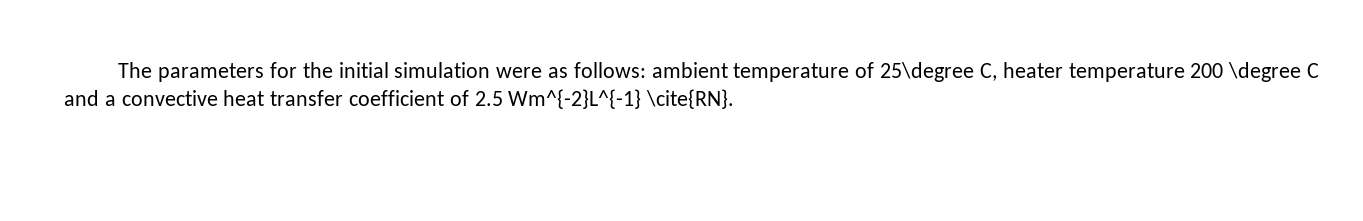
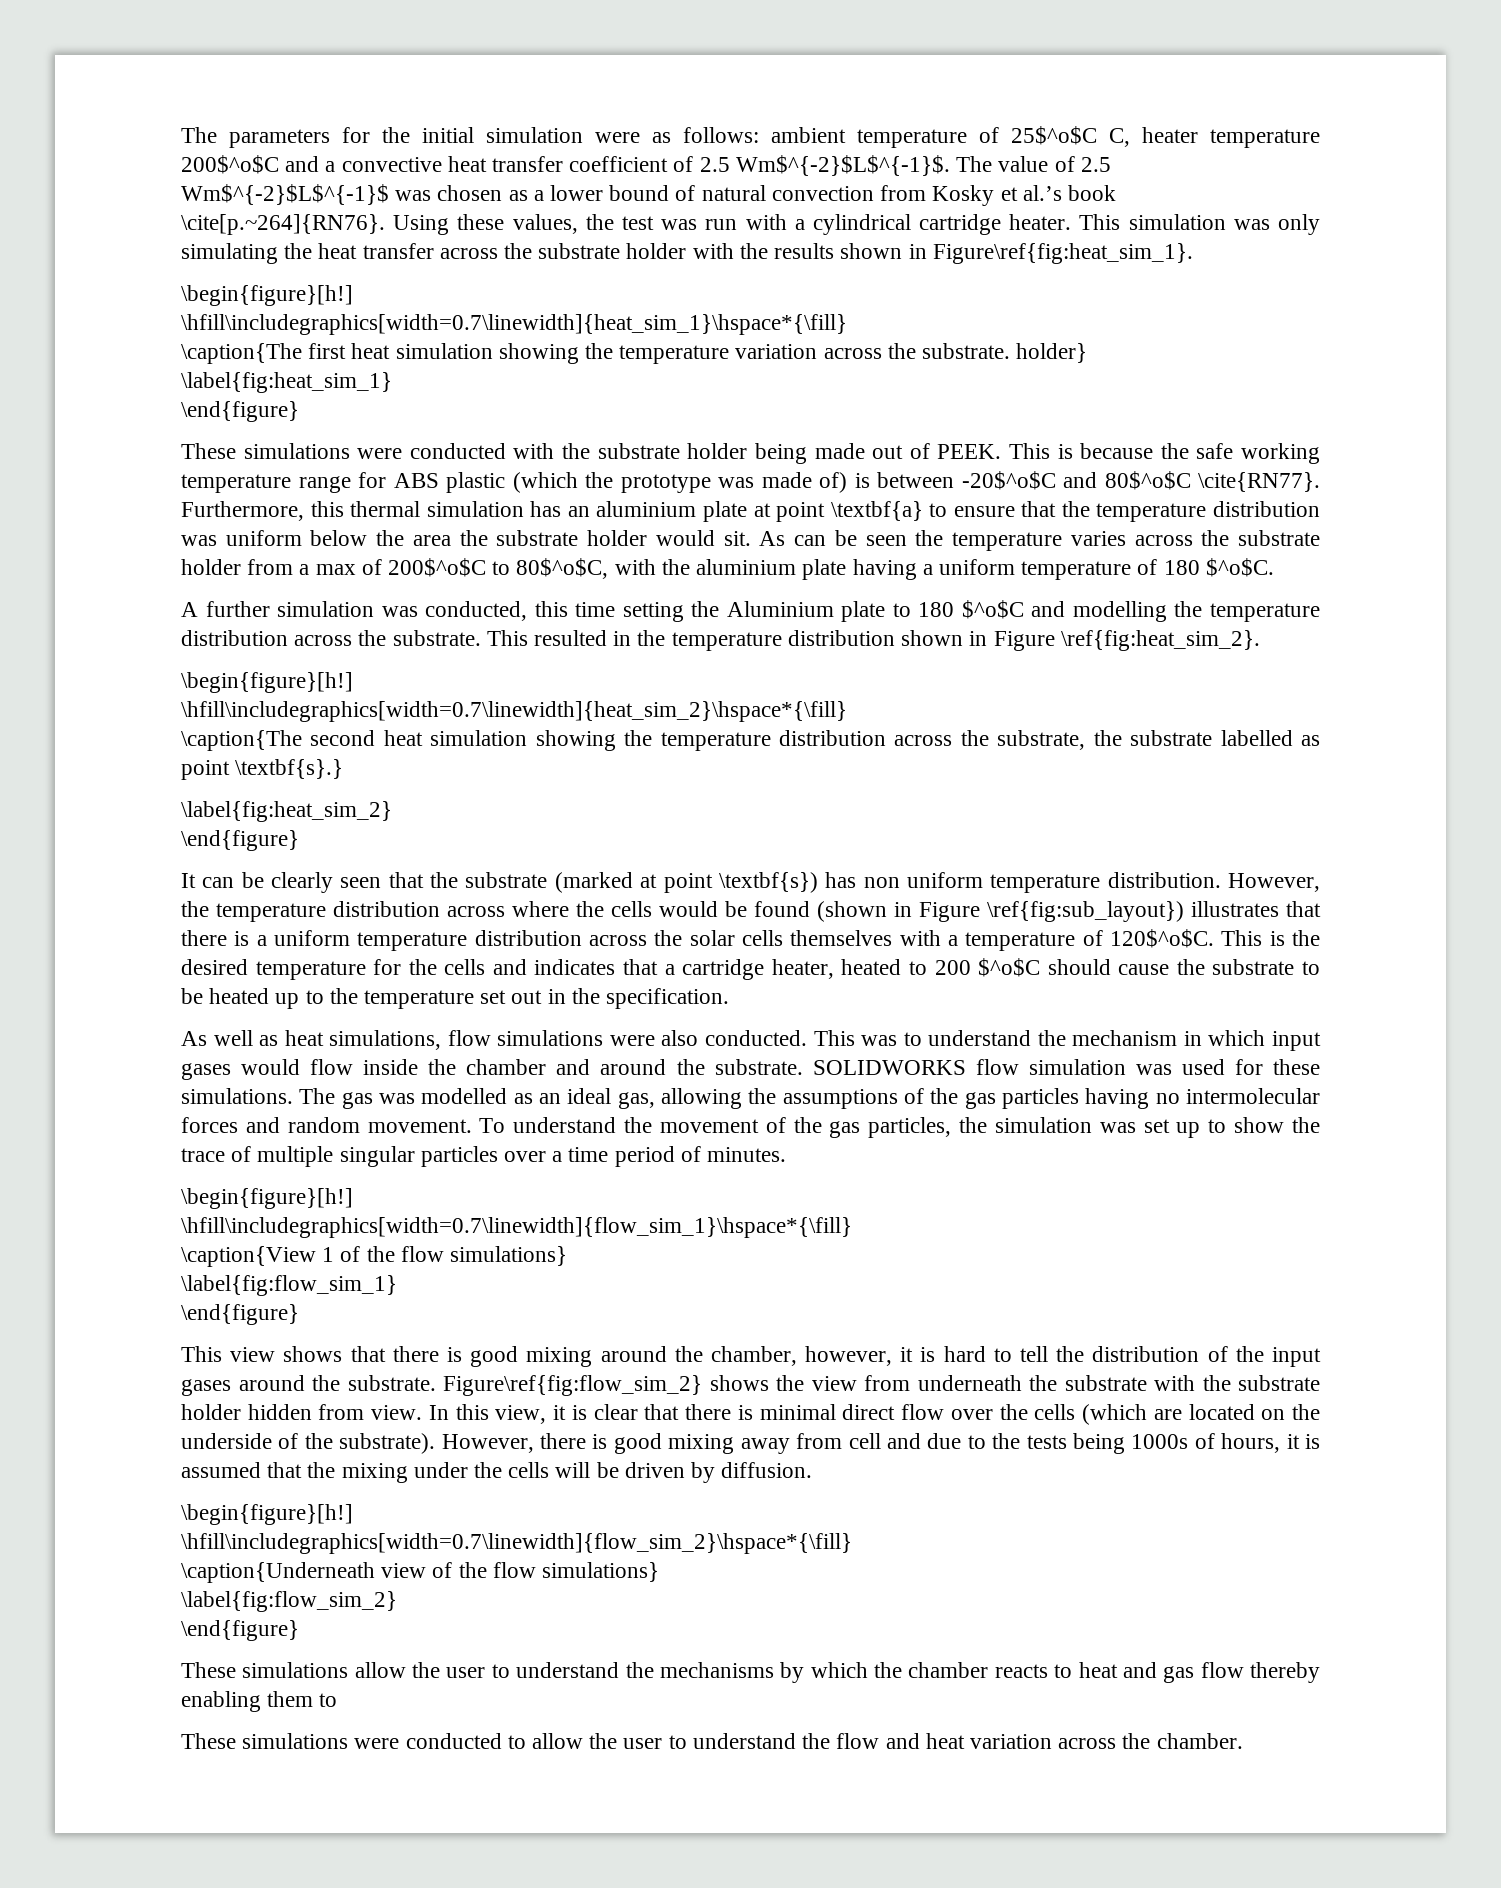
[880,62,975,82] 25\degree -> [1011,126,1097,145] 25$^o$C
[1190,62,1319,82] 200 \degree C -> [181,155,279,174] 200$^o$C
[508,89,735,109] Wm^{-2}L^{-1} \cite{RN}. -> [735,155,1111,176] [181,184,1116,206] [181,214,1320,235] [181,243,1193,264] [181,285,353,306] [181,314,847,335] [181,343,1088,364] [181,372,392,393] [181,401,299,422] [181,443,1320,464] [181,471,1320,493] [181,501,1320,522] [181,530,1320,551] [181,558,1274,580] [181,600,1320,622] [181,630,1260,651] [181,672,353,693] [181,701,847,722] [181,730,1320,751] [181,759,344,780] [181,801,392,822] [181,830,299,851] [181,872,1320,893] [181,901,1321,922] [181,929,1320,951] [181,958,1320,980] [181,988,730,1009] [181,1030,1321,1051] [181,1059,1320,1080] [181,1088,1321,1109] [181,1117,1321,1138] [181,1146,787,1167] [181,1188,353,1209] [181,1217,852,1238] [181,1246,568,1267] [181,1275,397,1296] [181,1304,299,1325] [181,1346,1321,1367] [181,1375,1320,1396] [181,1404,1320,1425] [181,1433,1320,1454] [181,1462,813,1483] [181,1504,353,1525] [181,1533,852,1554] [181,1562,660,1583] [181,1591,397,1612] [181,1620,299,1641] [181,1662,1320,1683] [181,1691,338,1712] [181,1733,1243,1749] Wm$^{-2}$L$^{-1}$. The value of 2.5 Wm$^{-2}$L$^{-1}$ was chosen as a lower bound of natural convection from Kosky et al.’s book \cite[p.~264]{RN76}. Using these values, the test was run with a cylindrical cartridge heater. This simulation was only simulating the heat transfer across the substrate holder with the results shown in Figure\ref{fig:heat_sim_1}. // \begin{figure}[h!] // \hfill\includegraphics[width=0.7\linewidth]{heat_sim_1}\hspace*{\fill} // \caption{The first heat simulation showing the temperature variation across the substrate. holder} // \label{fig:heat_sim_1} // \end{figure} // These simulations were conducted with the substrate holder being made out of PEEK. This is because the safe working temperature range for ABS plastic (which the prototype was made of) is between -20$^o$C and 80$^o$C \cite{RN77}. Furthermore, this thermal simulation has an aluminium plate at point \textbf{a} to ensure that the temperature distribution was uniform below the area the substrate holder would sit. As can be seen the temperature varies across the substrate holder from a max of 200$^o$C to 80$^o$C, with the aluminium plate having a uniform temperature of 180 $^o$C. // A further simulation was conducted, this time setting the Aluminium plate to 180 $^o$C and modelling the temperature distribution across the substrate. This resulted in the temperature distribution shown in Figure \ref{fig:heat_sim_2}. // \begin{figure}[h!] // \hfill\includegraphics[width=0.7\linewidth]{heat_sim_2}\hspace*{\fill} // \caption{The second heat simulation showing the temperature distribution across the substrate, the substrate labelled as point \textbf{s}.} // \label{fig:heat_sim_2} // \end{figure} // It can be clearly seen that the substrate (marked at point \textbf{s}) has non uniform temperature distribution. However, the temperature distribution across where the cells would be found (shown in Figure \ref{fig:sub_layout}) illustrates that there is a uniform temperature distribution across the solar cells themselves with a temperature of 120$^o$C. This is the desired temperature for the cells and indicates that a cartridge heater, heated to 200 $^o$C should cause the substrate to be heated up to the temperature set out in the specification. // As well as heat simulations, flow simulations were also conducted. This was to understand the mechanism in which input gases would flow inside the chamber and around the substrate. SOLIDWORKS flow simulation was used for these simulations. The gas was modelled as an ideal gas, allowing the assumptions of the gas particles having no intermolecular forces and random movement. To understand the movement of the gas particles, the simulation was set up to show the trace of multiple singular particles over a time period of minutes. // \begin{figure}[h!] // \hfill\includegraphics[width=0.7\linewidth]{flow_sim_1}\hspace*{\fill} // \caption{View 1 of the flow simulations} // \label{fig:flow_sim_1} // \end{figure} // This view shows that there is good mixing around the chamber, however, it is hard to tell the distribution of the input gases around the substrate. Figure\ref{fig:flow_sim_2} shows the view from underneath the substrate with the substrate holder hidden from view. In this view, it is clear that there is minimal direct flow over the cells (which are located on the underside of the substrate). However, there is good mixing away from cell and due to the tests being 1000s of hours, it is assumed that the mixing under the cells will be driven by diffusion. // \begin{figure}[h!] // \hfill\includegraphics[width=0.7\linewidth]{flow_sim_2}\hspace*{\fill} // \caption{Underneath view of the flow simulations} // \label{fig:flow_sim_2} // \end{figure} // These simulations allow the user to understand the mechanisms by which the chamber reacts to heat and gas flow thereby enabling them to // These simulations were conducted to allow the user to understand the flow and heat variation across the chamber.

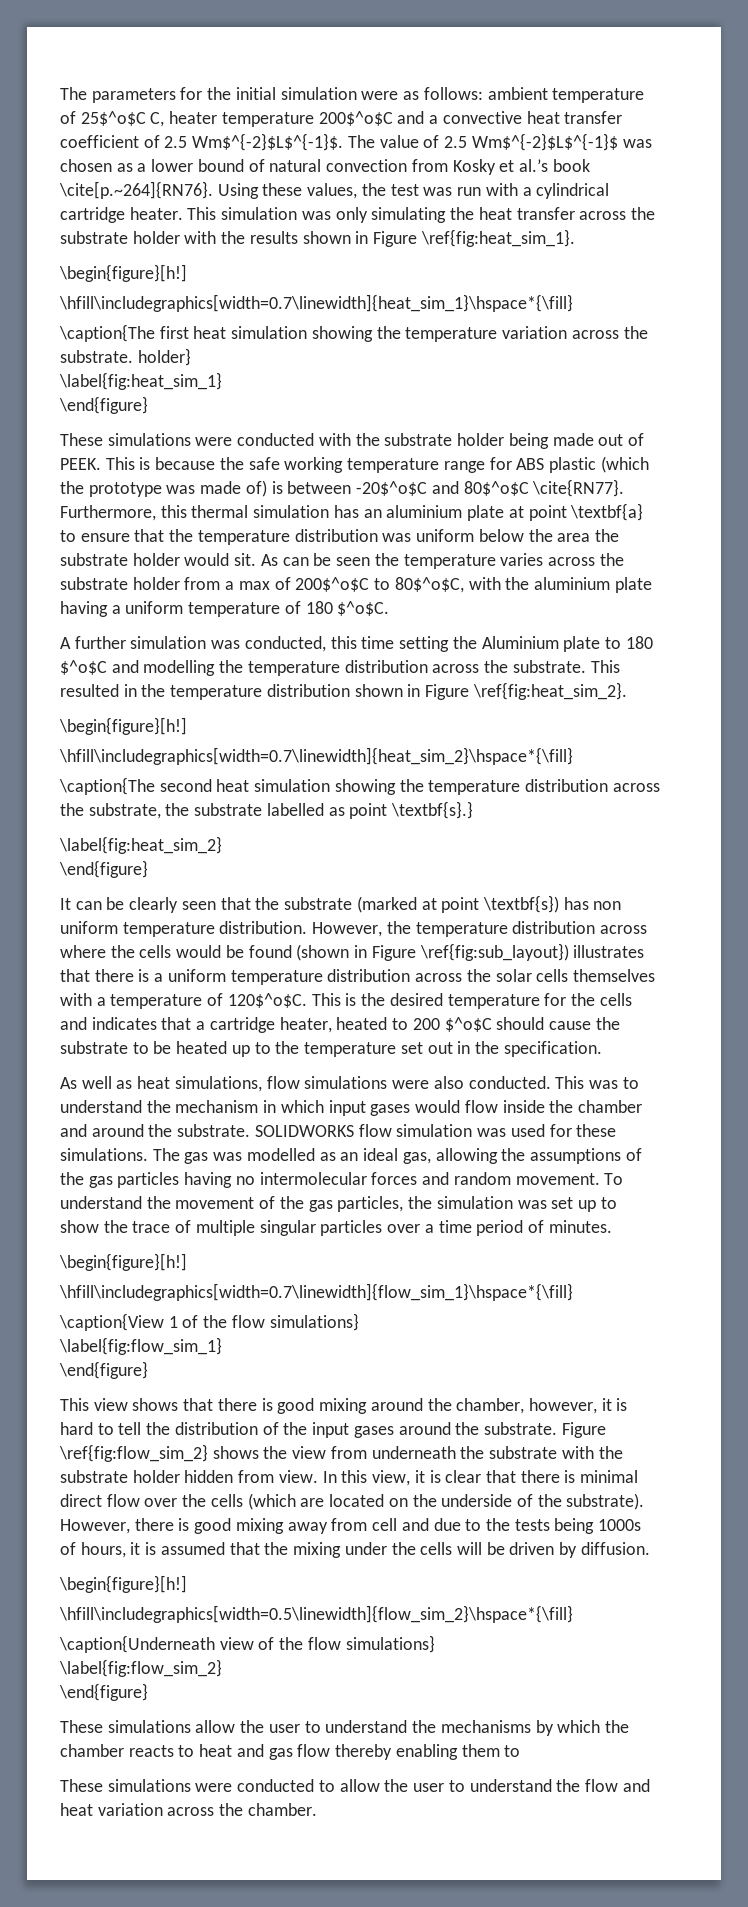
[932,243,1193,264] Figure\ref{fig:heat_sim_1}. -> [373,229,575,247] Figure \ref{fig:heat_sim_1}.
[443,1375,702,1396] Figure\ref{fig:flow_sim_2} -> [561,1422,606,1438] [59,1444,208,1462] Figure \ref{fig:flow_sim_2}
[181,1533,852,1554] \hfill\includegraphics[width=0.7\linewidth]{flow_sim_2}\hspace*{\fill} -> [59,1605,573,1623] \hfill\includegraphics[width=0.5\linewidth]{flow_sim_2}\hspace*{\fill}

